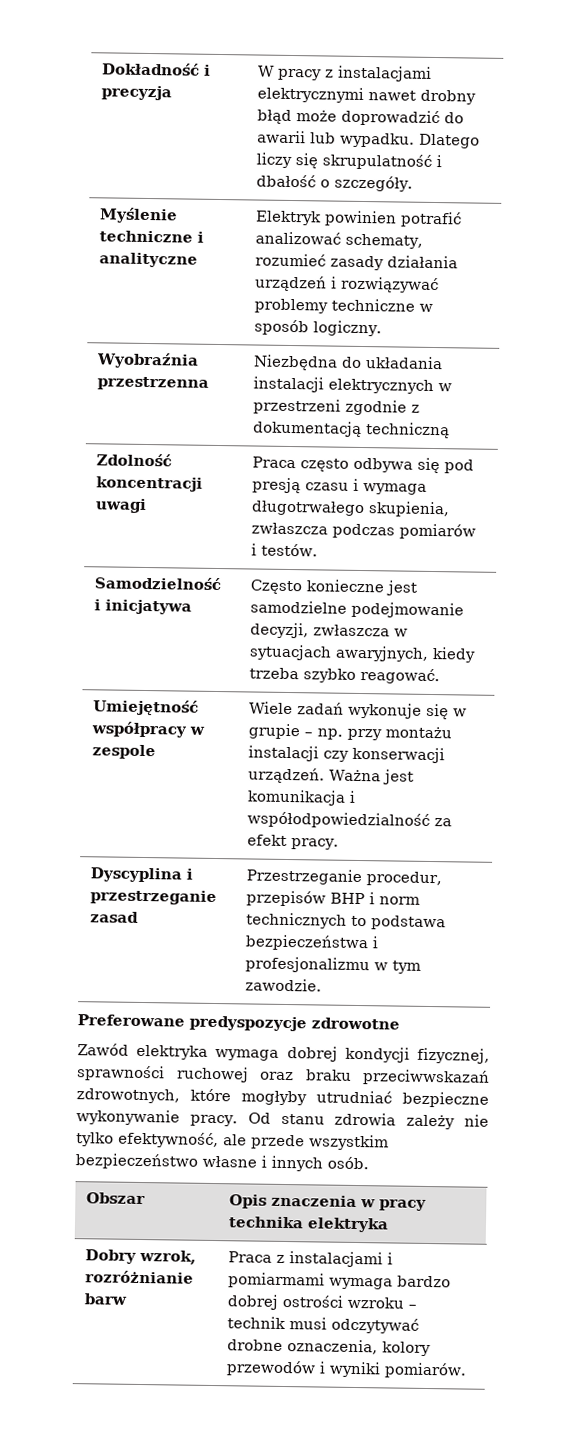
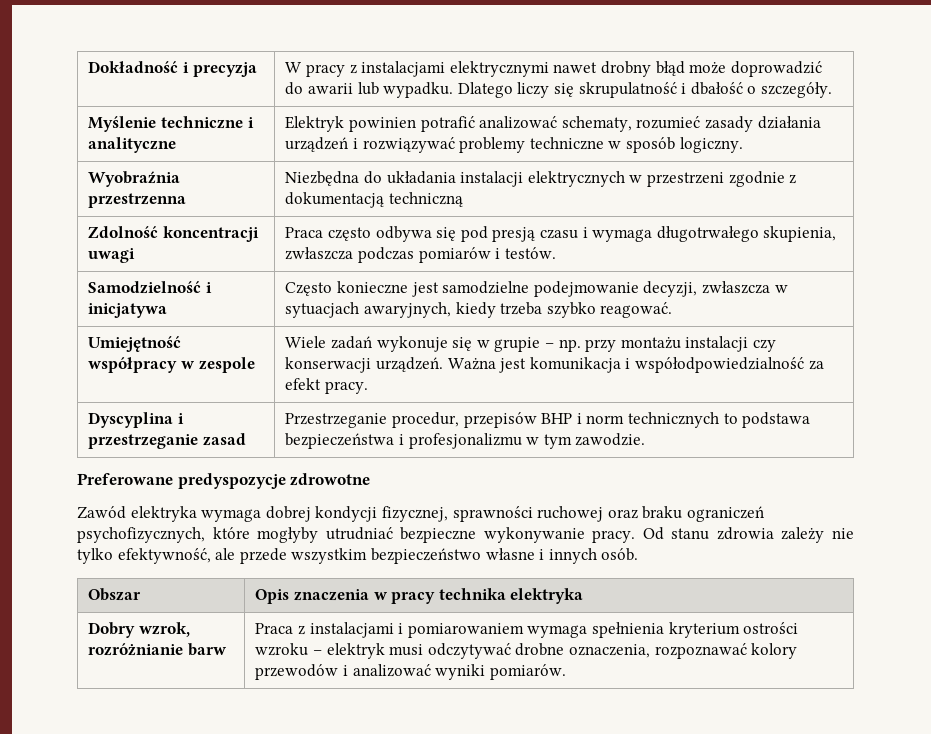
[362,1069,490,1086] [76,1088,180,1104] przeciwwskazań zdrowotnych, -> [686,506,764,522] [77,527,205,543] ograniczeń psychofizycznych,
[228,1272,452,1290] [227,1294,280,1310] pomiarmami wymaga bardzo dobrej -> [407,622,740,638] pomiarowaniem wymaga spełnienia kryterium
[227,1316,287,1330] technik -> [326,643,385,659] elektryk
(379, 1347) none -> [654,643,747,659] rozpoznawać
(327, 1367) none -> [352,664,431,677] analizować

